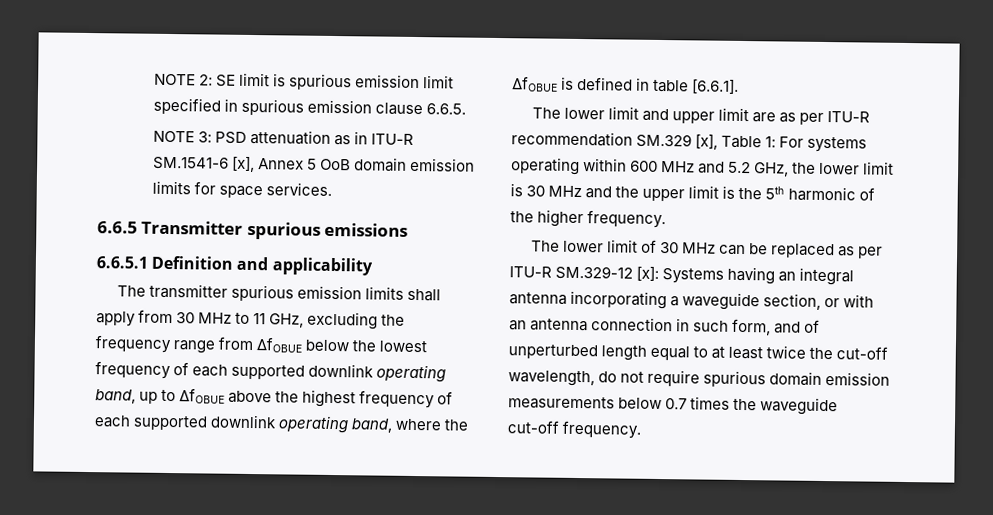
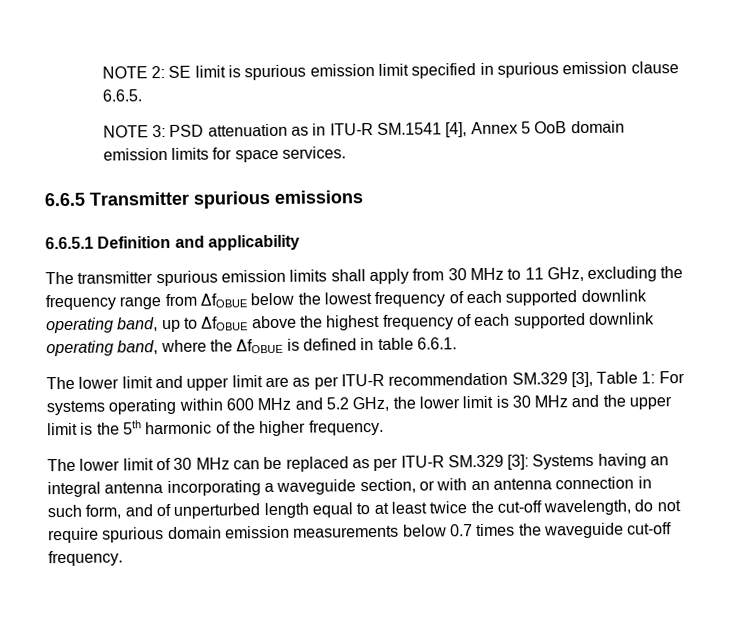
[152,156,255,173] SM.1541-6 [x], -> [376,122,468,138] SM.1541 [4],
[692,79,740,94] [6.6.1]. -> [416,337,457,350] 6.6.1.
[695,134,719,150] [x], -> [570,371,593,388] [3],
[555,265,660,281] SM.329-12 [x]: -> [447,454,530,470] SM.329 [3]:

